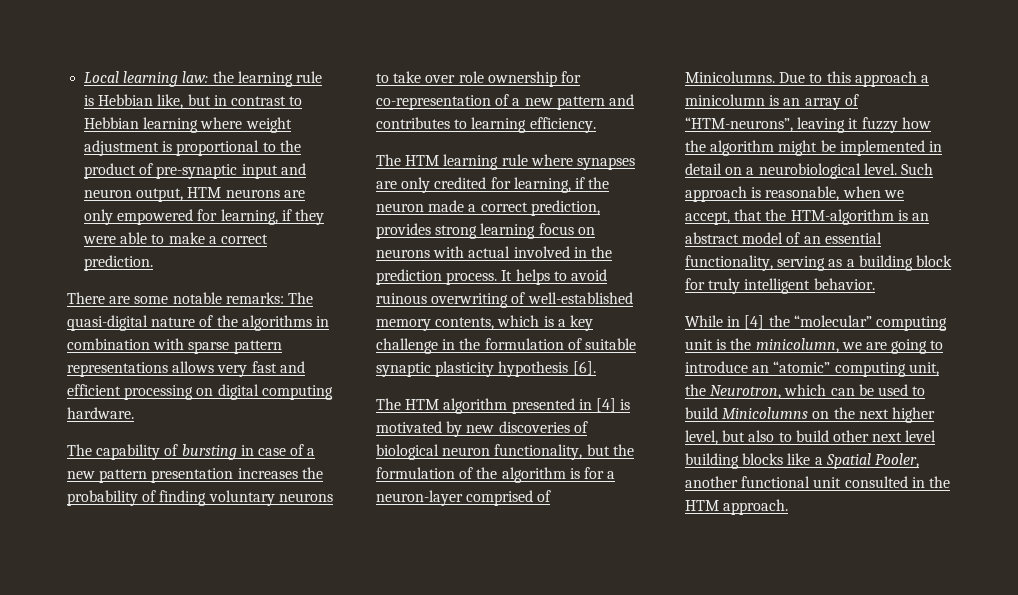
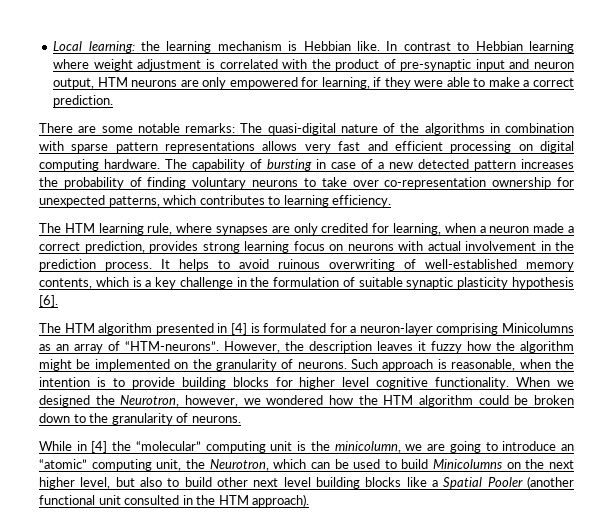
[123,71,209,87] learning law: -> [88,41,135,53] learning:
[295,71,322,83] rule -> [217,41,282,51] mechanism
[157,94,227,109] like, but in -> [357,41,398,51] like. In
[176,140,276,156] proportional to -> [219,59,308,69] correlated with
(134, 413) // -> (160, 164) none
[99,468,234,483] pattern presentation -> [418,159,516,171] detected pattern
[458,71,484,83] role -> [384,177,487,189] co-representation
[376,94,634,110] co-representation of a new pattern and -> [39,195,197,207] unexpected patterns, which
[501,154,528,166] rule -> [147,223,173,235] rule,
[574,177,610,189] if the -> [444,223,486,233] when a
[513,246,570,258] involved -> [465,241,536,251] involvement
[376,421,588,437] [376,444,634,460] [376,467,616,483] [376,490,552,506] [685,71,929,87] [685,94,859,110] [685,117,846,133] motivated by new discoveries of biological neuron functionality, but the formulation of the algorithm is for a neuron-layer comprised of Minicolumns. Due to this approach a minicolumn is an array of “HTM-neurons”, leaving -> [263,323,574,335] [39,341,413,353] formulated for a neuron-layer comprising Minicolumns as an array of “HTM-neurons”. However, the description leaves
[928,141,942,152] [685,163,897,179] in detail on a neurobiological level. -> [174,359,347,371] on the granularity of neurons.
[883,190,904,198] [685,209,929,225] [685,232,882,244] [685,255,952,271] [685,278,875,294] we accept, that the HTM-algorithm is an abstract model of an essential functionality, serving as a building block for truly intelligent behavior. -> [554,359,574,369] [39,377,574,389] [39,395,574,407] [39,413,241,425] the intention is to provide building blocks for higher level cognitive functionality. When we designed the Neurotron, however, we wondered how the HTM algorithm could be broken down to the granularity of neurons.
[874,453,919,468] [685,476,738,488] Pooler, another -> [487,476,574,489] Pooler (another
[723,499,789,515] approach. -> [252,494,310,507] approach).

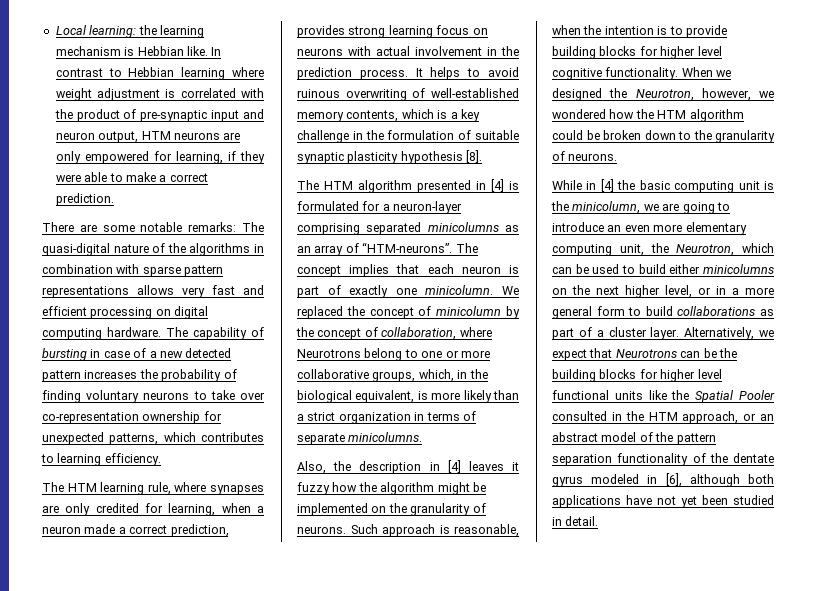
[39,295,58,307] [6]. -> [466,150,483,163] [8].
[501,323,574,333] Minicolumns -> [366,222,499,235] separated minicolumns
[224,341,372,353] However, the description -> [455,243,478,253] [297,264,519,277] [297,285,519,298] [297,306,520,319] [296,327,492,340] [297,348,490,361] [297,369,488,382] [297,390,519,403] [297,411,476,424] [297,432,423,445] [297,460,461,474] The concept implies that each neuron is part of exactly one minicolumn. We replaced the concept of minicolumn by the concept of collaboration, where Neurotrons belong to one or more collaborative groups, which, in the biological equivalent, is more likely than a strict organization in terms of separate minicolumns. // Also, the description in [4]
[135,441,201,451] “molecular” -> [639,180,670,190] basic
[39,459,87,469] “atomic” -> [624,222,747,235] even more elementary
[433,459,503,469] Minicolumns -> [669,264,774,274] either minicolumns
[115,476,574,489] [39,494,310,507] but also to build other next level building blocks like a Spatial Pooler (another functional unit consulted in the HTM approach). -> [698,286,774,295] [552,306,774,319] [552,327,774,340] [552,348,737,361] [552,369,722,382] [552,390,775,403] [552,411,774,424] [552,432,716,445] [552,453,774,466] [552,473,774,487] [552,495,774,508] [552,516,599,526] or in a more general form to build collaborations as part of a cluster layer. Alternatively, we expect that Neurotrons can be the building blocks for higher level functional units like the Spatial Pooler consulted in the HTM approach, or an abstract model of the pattern separation functionality of the dentate gyrus modeled in [6], although both applications have not yet been studied in detail.

